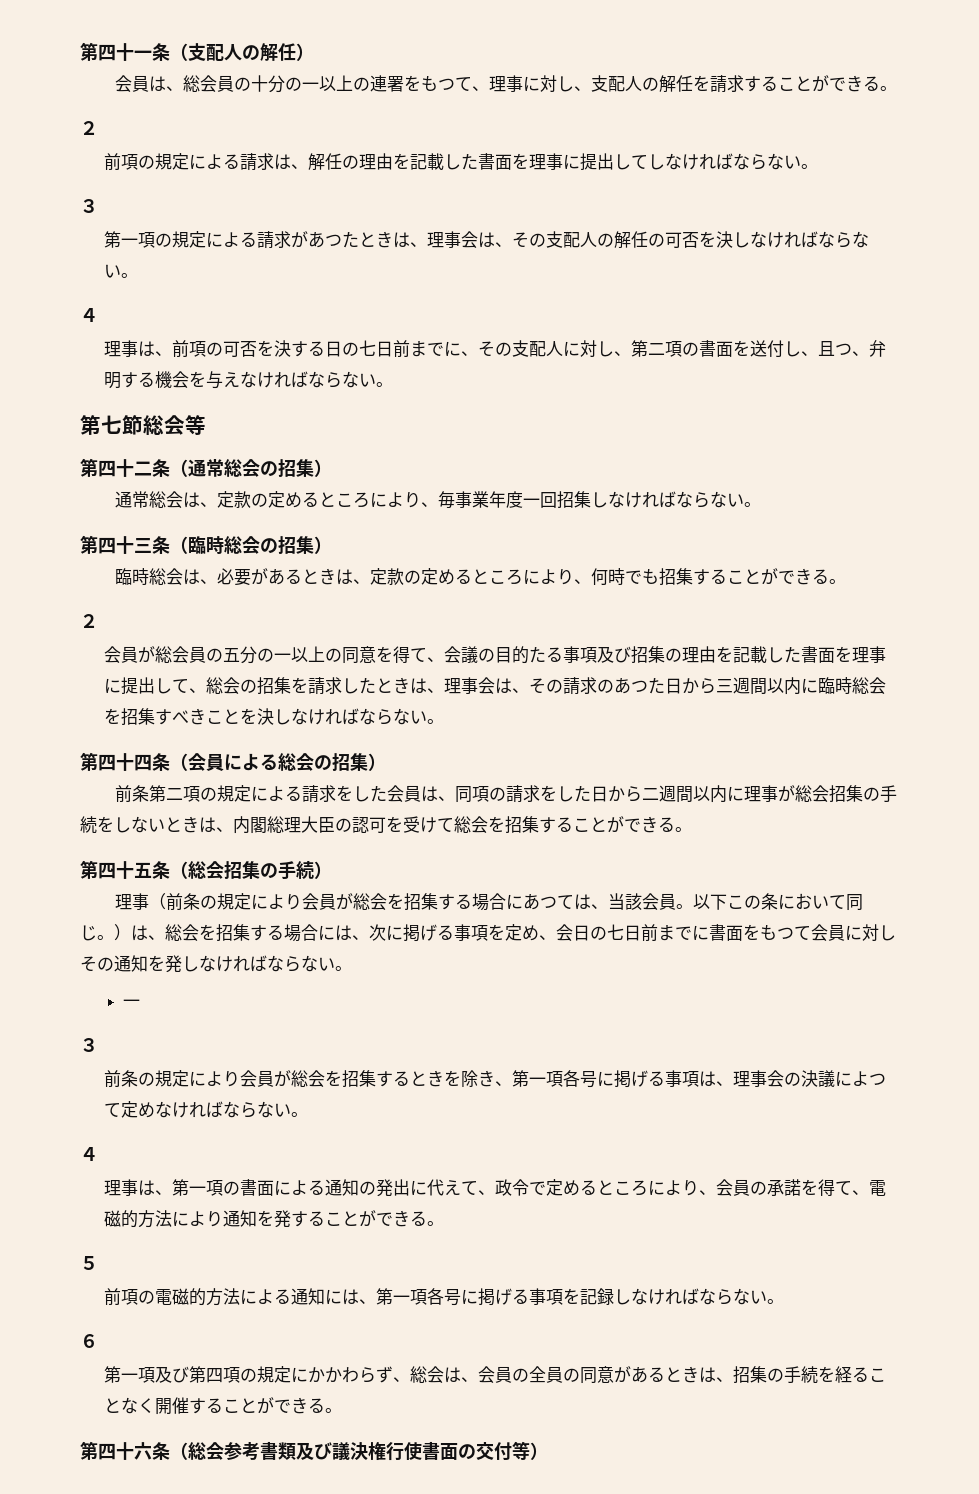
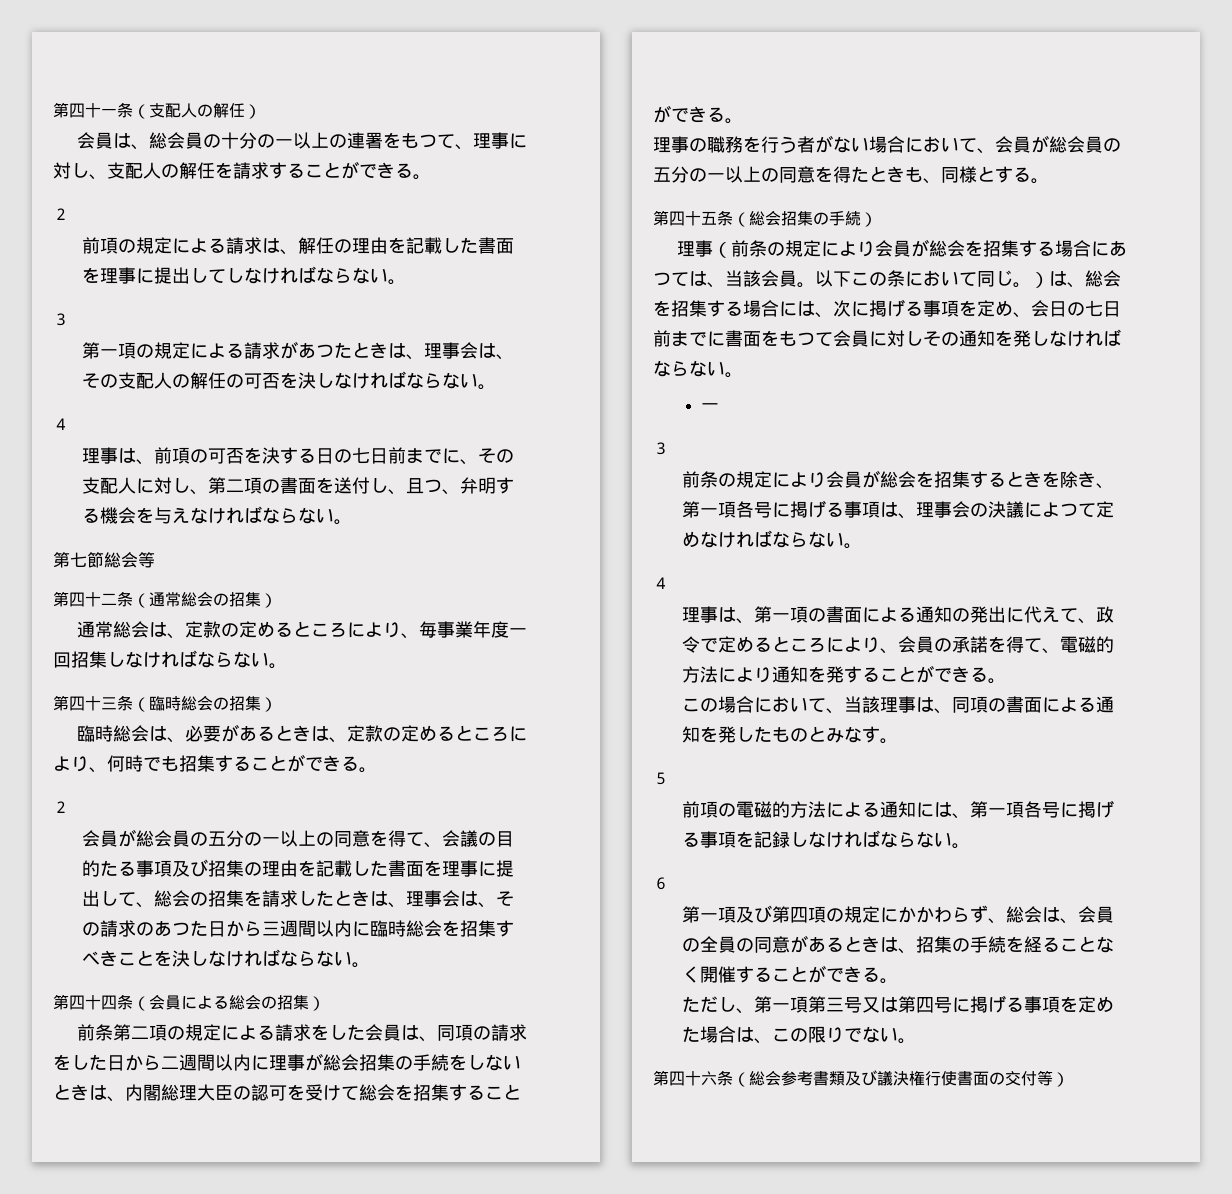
(692, 829) none -> [653,135,1121,154] [653,166,1049,184] // 理事の職務を行う者がない場合において、会員が総会員の五分の一以上の同意を得たときも、同様とする。
(445, 1223) none -> [682,696,1115,714] [682,726,899,744] // この場合において、当該理事は、同項の書面による通知を発したものとみなす。
(343, 1410) none -> [682,995,1115,1014] [682,1026,917,1044] // ただし、第一項第三号又は第四号に掲げる事項を定めた場合は、この限りでない。

